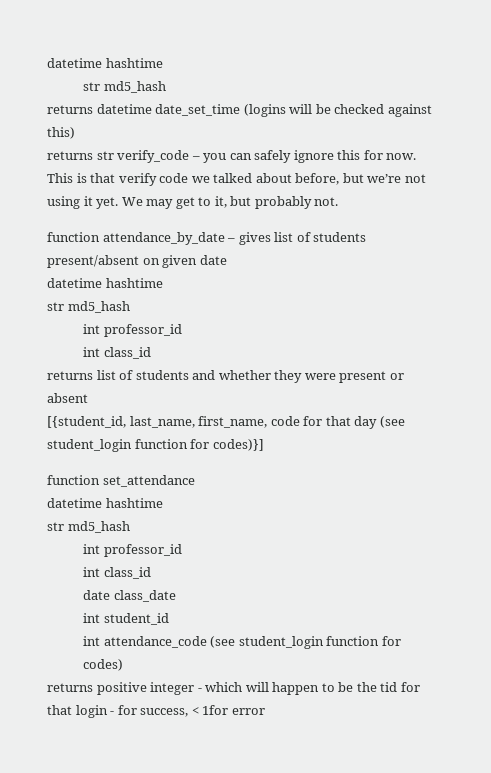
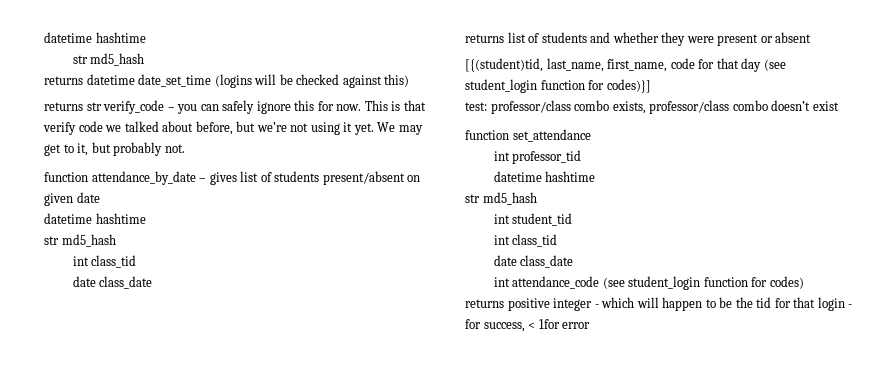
[103,324,182,337] [83,347,151,359] professor_id // int class_id -> [91,255,137,268] [72,276,153,289] class_tid // date class_date
[47,416,126,428] [{student_id, -> [465,58,543,72] [{(student)tid,
(264, 445) none -> [465,100,839,114] // test: professor/class combo exists, professor/class combo doesn’t exist
[47,498,163,508] [47,521,130,533] [83,544,182,557] [83,567,151,579] [83,590,176,602] [83,613,169,625] // datetime hashtime // str md5_hash // int professor_id // int class_id // date class_date // int student_id -> [493,150,582,164] [493,171,596,182] [465,192,537,205] [493,213,573,226] [493,234,558,247] [493,255,574,268] // int professor_tid // datetime hashtime // str md5_hash // int student_tid // int class_tid // date class_date

